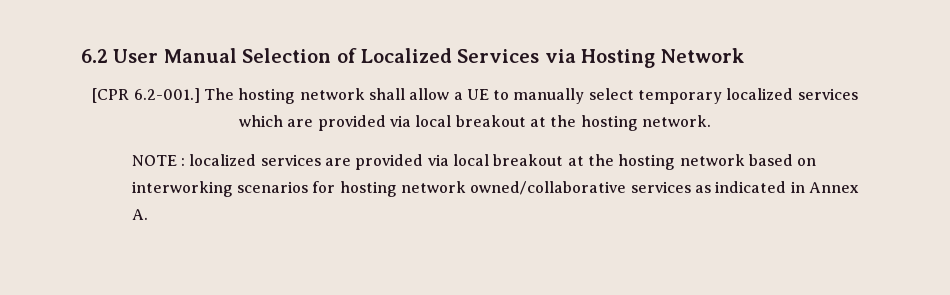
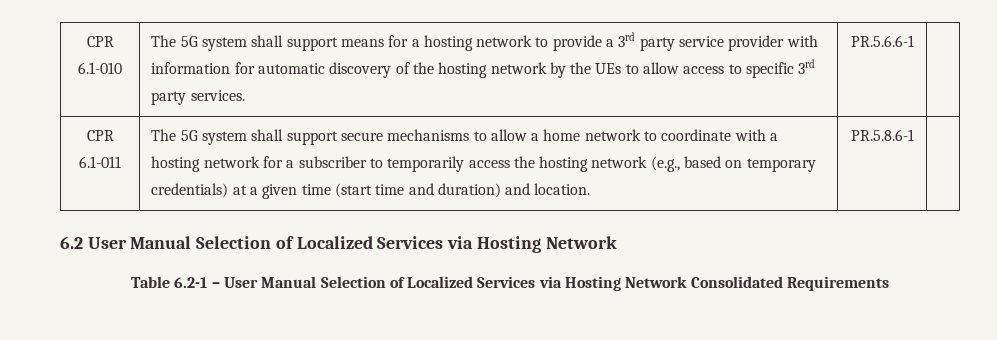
(81, 56) none -> [86,36,114,47] [78,62,122,74] [151,32,818,51] [151,59,816,78] [151,90,245,105] [850,35,914,47] [86,130,114,141] [79,156,121,168] [151,129,779,145] [151,156,816,172] [151,183,591,199] [850,129,914,141] CPR 6.1-010 | The 5G system shall support means for a hosting network to provide a 3rd party service provider with information for automatic discovery of the hosting network by the UEs to allow access to specific 3rd party services. | PR.5.6.6-1 | // CPR 6.1-011 | The 5G system shall support secure mechanisms to allow a home network to coordinate with a hosting network for a subscriber to temporarily access the hosting network (e.g., based on temporary credentials) at a given time (start time and duration) and location. | PR.5.8.6-1 | //
[92,88,858,104] [239,115,711,131] [131,154,817,170] [131,181,860,197] [131,209,148,220] [CPR 6.2-001.] The hosting network shall allow a UE to manually select temporary localized services which are provided via local breakout at the hosting network. // NOTE : localized services are provided via local breakout at the hosting network based on interworking scenarios for hosting network owned/collaborative services as indicated in Annex A. -> [130,276,890,291] Table 6.2-1 – User Manual Selection of Localized Services via Hosting Network Consolidated Requirements

